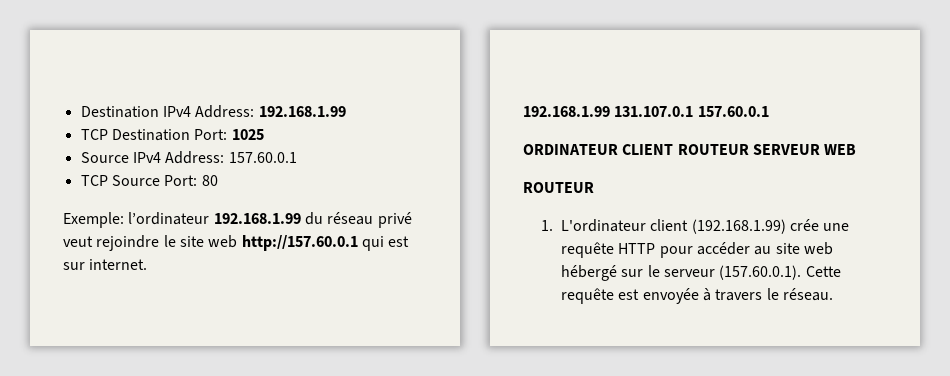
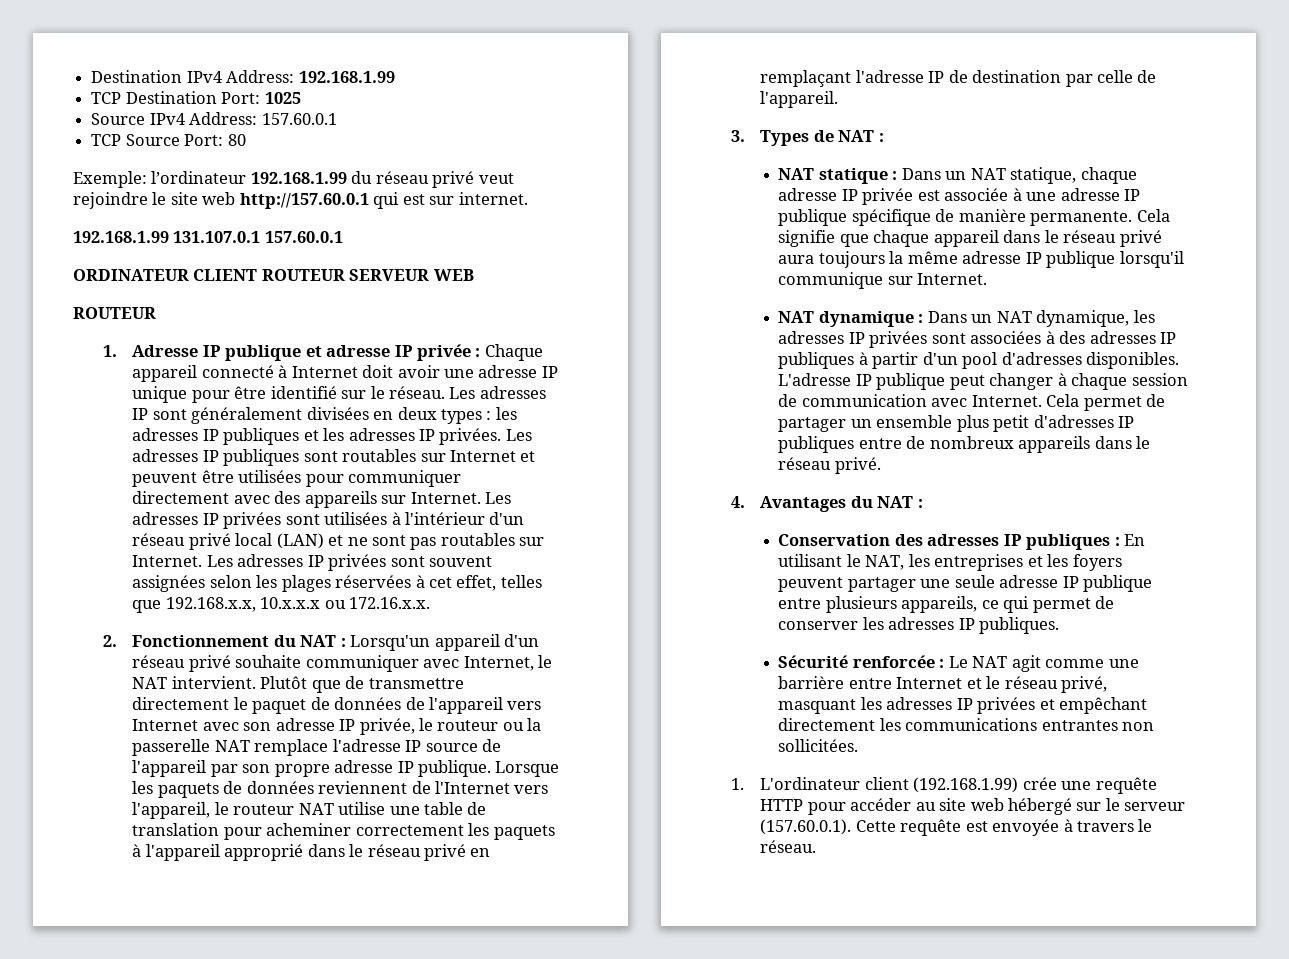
(594, 187) none -> [102,344,543,361] [132,365,558,382] [132,386,546,403] [132,407,517,424] [132,428,532,445] [132,449,536,466] [132,470,462,487] [132,491,511,508] [132,512,525,529] [132,533,545,550] [132,554,492,571] [132,575,542,592] [132,597,431,613] [102,634,539,651] [132,655,552,672] [132,676,464,693] [132,697,542,714] [132,718,542,735] [132,739,501,756] [132,760,560,777] [132,781,549,798] [132,802,487,819] [132,823,555,840] [132,844,491,861] [760,70,1157,87] [760,91,839,108] [730,130,884,146] [778,167,1137,184] [778,188,1141,205] [778,209,1170,226] [778,230,1162,247] [778,251,1184,268] [778,272,988,289] [778,310,1155,327] [778,331,1177,348] [778,352,1180,369] [778,373,1188,390] [778,394,1166,411] [778,415,1135,432] [778,436,1151,453] [778,457,881,474] [730,496,923,512] [778,534,1146,550] [778,554,1122,571] [778,575,1153,592] [778,596,1115,613] [778,617,1060,634] [778,655,1139,672] [778,676,1108,693] [778,697,1148,714] [778,718,1155,731] [778,739,859,752] // 1. Adresse IP publique et adresse IP privée : Chaque appareil connecté à Internet doit avoir une adresse IP unique pour être identifié sur le réseau. Les adresses IP sont généralement divisées en deux types : les adresses IP publiques et les adresses IP privées. Les adresses IP publiques sont routables sur Internet et peuvent être utilisées pour communiquer directement avec des appareils sur Internet. Les adresses IP privées sont utilisées à l'intérieur d'un réseau privé local (LAN) et ne sont pas routables sur Internet. Les adresses IP privées sont souvent assignées selon les plages réservées à cet effet, telles que 192.168.x.x, 10.x.x.x ou 172.16.x.x. // 2. Fonctionnement du NAT : Lorsqu'un appareil d'un réseau privé souhaite communiquer avec Internet, le NAT intervient. Plutôt que de transmettre directement le paquet de données de l'appareil vers Internet avec son adresse IP privée, le routeur ou la passerelle NAT remplace l'adresse IP source de l'appareil par son propre adresse IP publique. Lorsque les paquets de données reviennent de l'Internet vers l'appareil, le routeur NAT utilise une table de translation pour acheminer correctement les paquets à l'appareil approprié dans le réseau privé en remplaçant l'adresse IP de destination par celle de l'appareil. // 3. Types de NAT : // NAT statique : Dans un NAT statique, chaque adresse IP privée est associée à une adresse IP publique spécifique de manière permanente. Cela signifie que chaque appareil dans le réseau privé aura toujours la même adresse IP publique lorsqu'il communique sur Internet. // NAT dynamique : Dans un NAT dynamique, les adresses IP privées sont associées à des adresses IP publiques à partir d'un pool d'adresses disponibles. L'adresse IP publique peut changer à chaque session de communication avec Internet. Cela permet de partager un ensemble plus petit d'adresses IP publiques entre de nombreux appareils dans le réseau privé. // 4. Avantages du NAT : // Conservation des adresses IP publiques : En utilisant le NAT, les entreprises et les foyers peuvent partager une seule adresse IP publique entre plusieurs appareils, ce qui permet de conserver les adresses IP publiques. // Sécurité renforcée : Le NAT agit comme une barrière entre Internet et le réseau privé, masquant les adresses IP privées et empêchant directement les communications entrantes non sollicitées.

